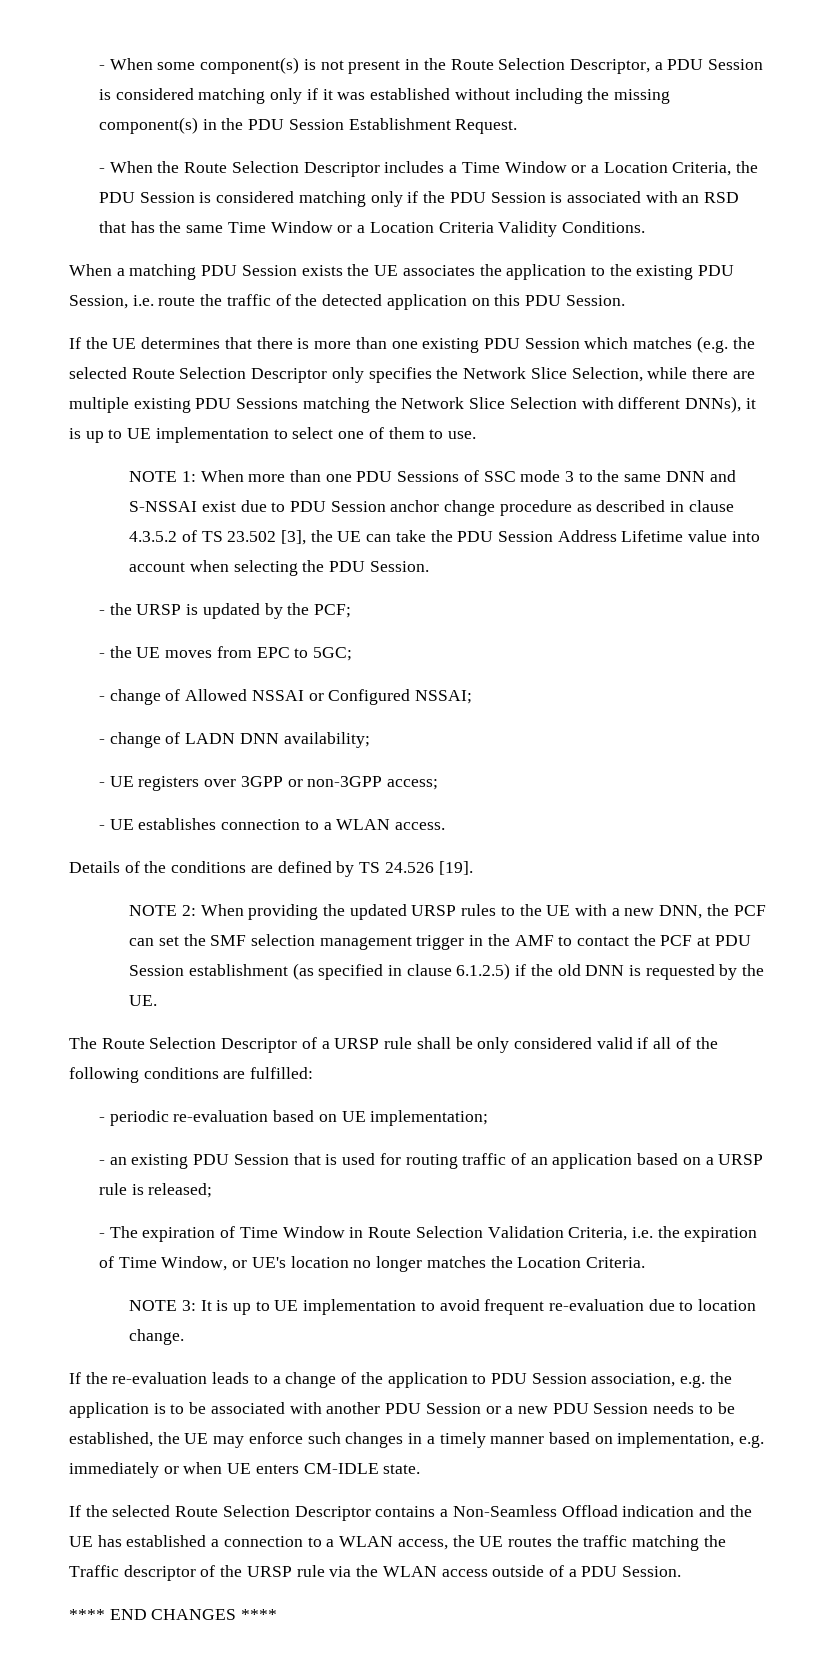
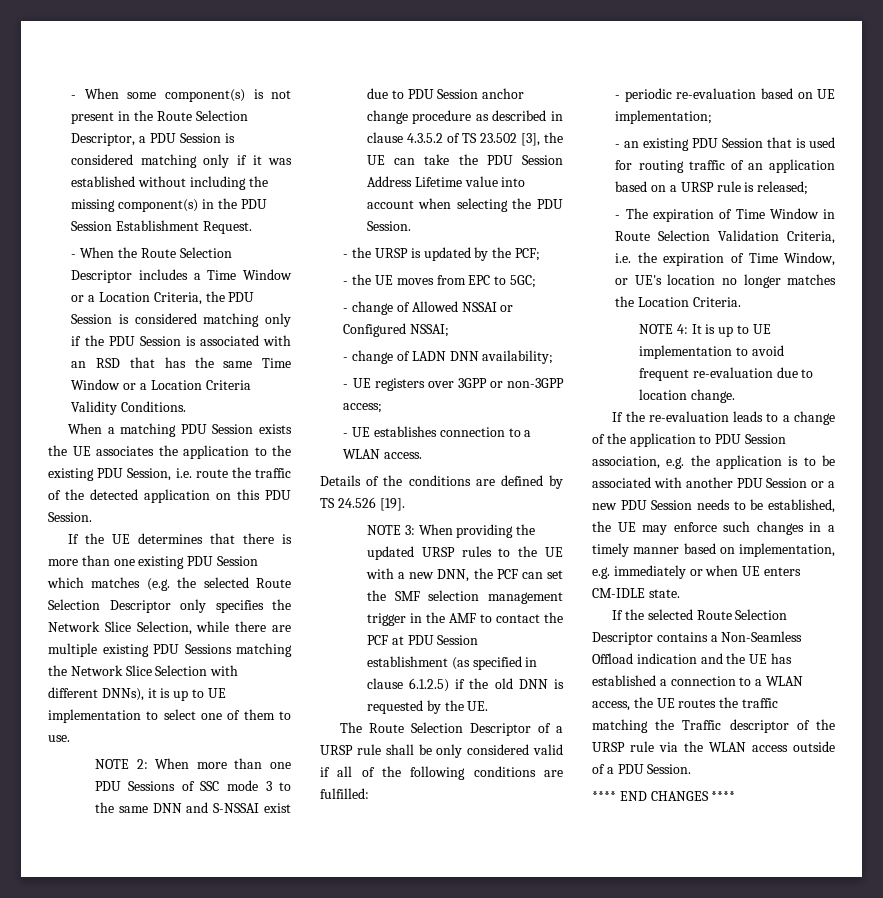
[181,471,196,482] 1: -> [136,759,148,769] 2:
[181,905,196,916] 2: -> [404,525,415,535] 3:
[181,1300,196,1311] 3: -> [676,324,688,334] 4:

